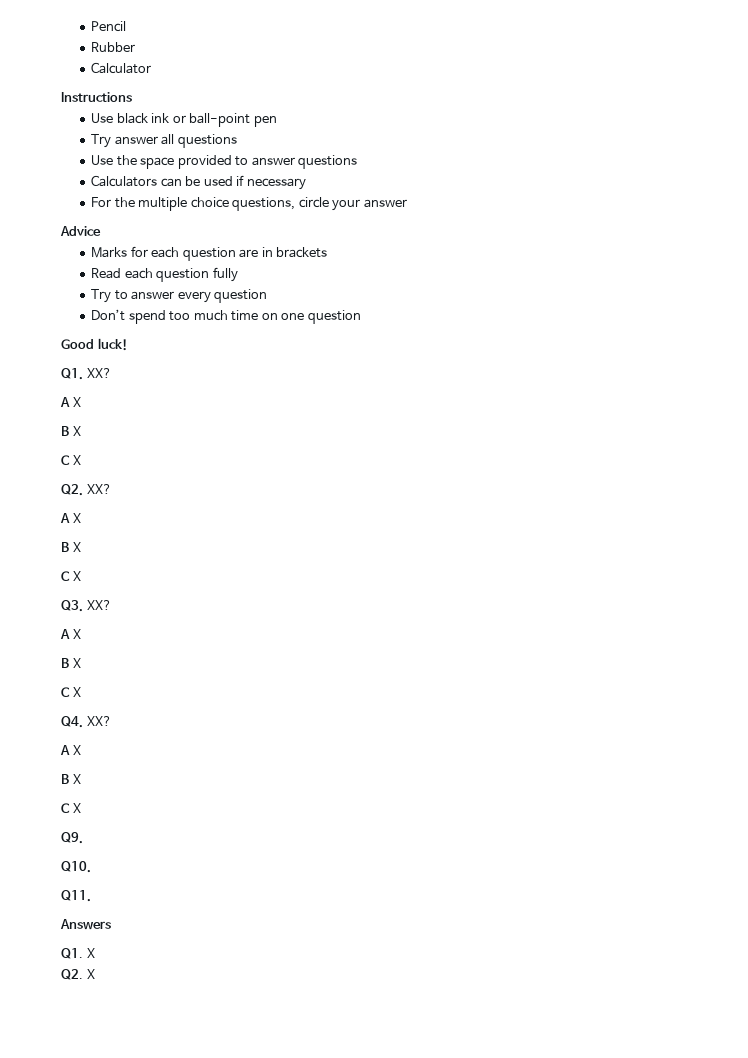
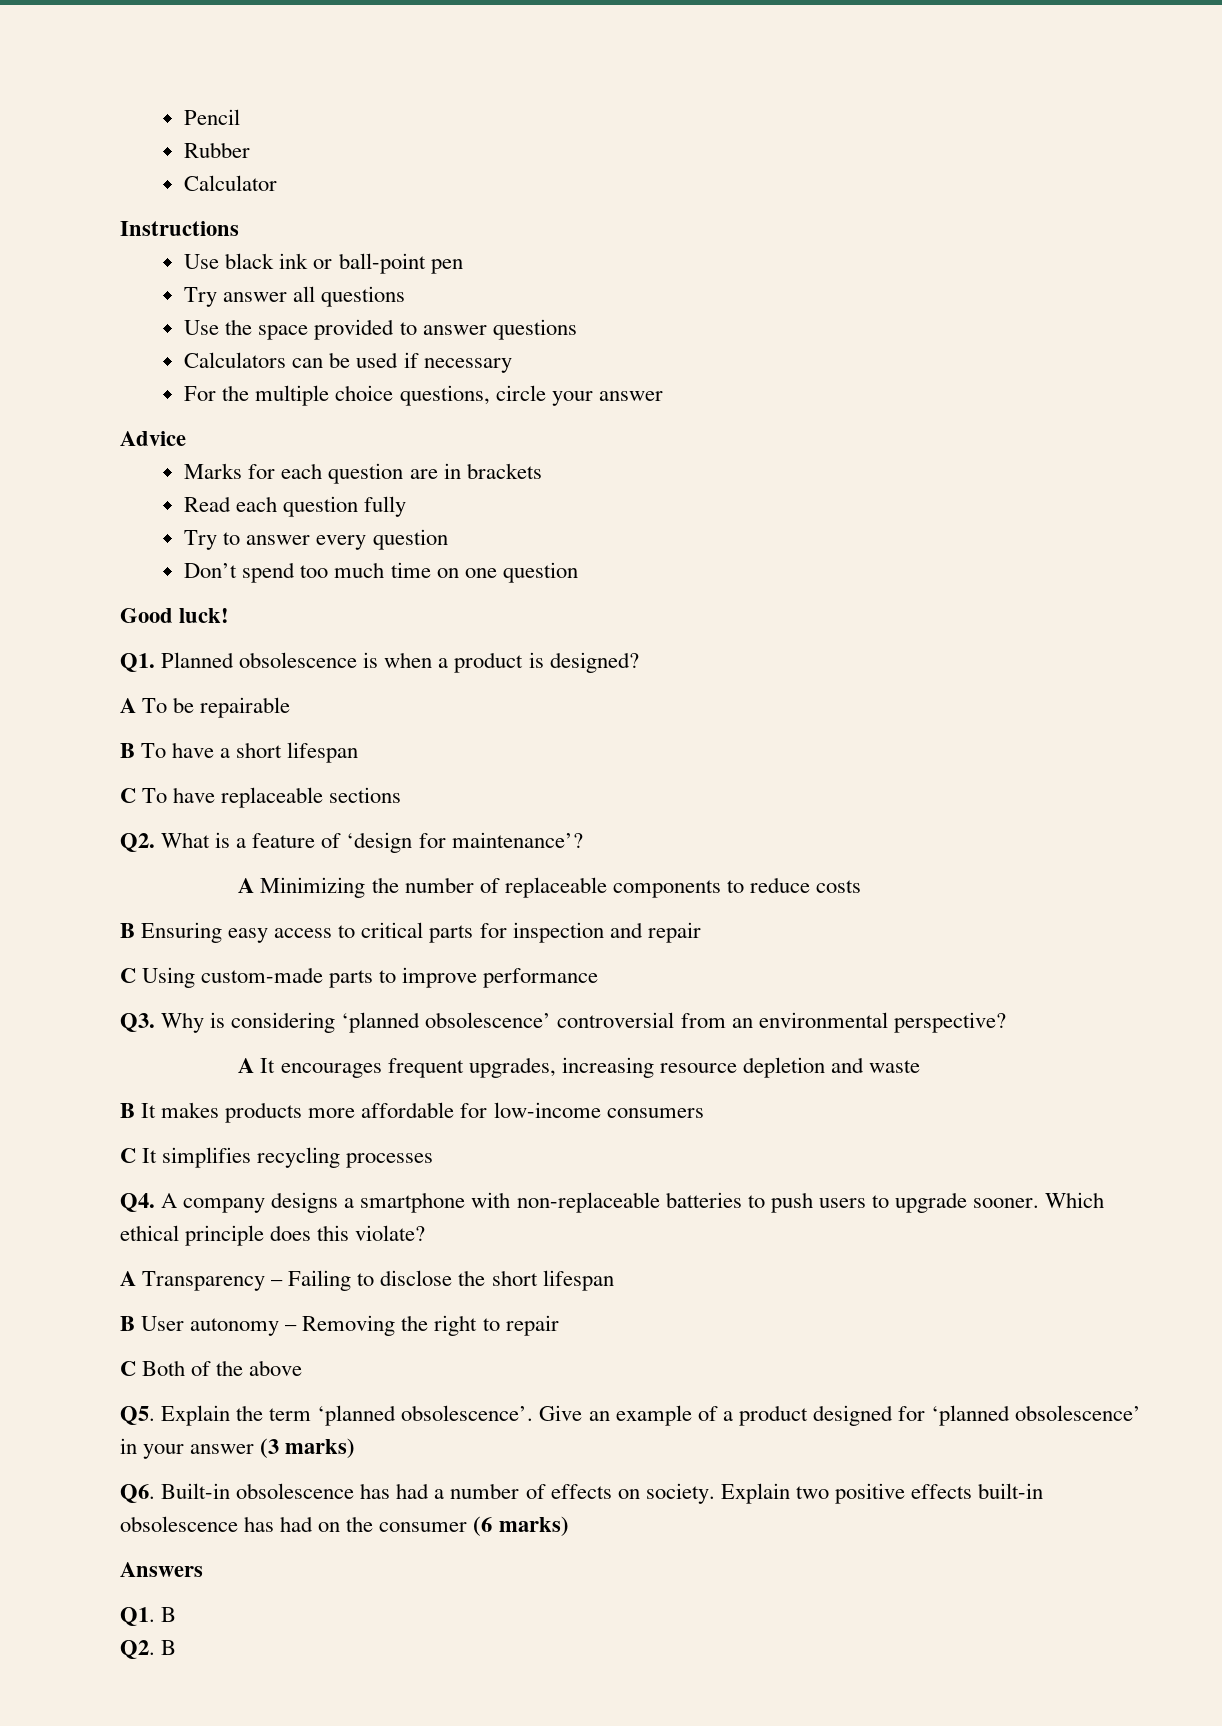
[86,368,112,378] [60,397,81,407] [61,426,81,436] [61,455,81,465] [61,484,112,496] [60,513,81,523] [61,542,81,552] [61,571,81,581] [61,600,112,612] [60,629,81,639] [61,658,81,668] [61,687,81,697] [61,716,112,728] [60,745,81,755] [61,774,81,784] [61,803,81,813] [61,832,83,844] [61,861,91,873] [61,890,91,902] XX? // A X // B X // C X // Q2. XX? // A X // B X // C X // Q3. XX? // A X // B X // C X // Q4. XX? // A X // B X // C X // Q9. // Q10. // Q11. -> [161,652,639,673] [120,697,291,718] [120,742,359,763] [120,787,402,808] [120,832,583,853] [238,877,862,898] [120,922,701,943] [120,967,599,988] [120,1012,1006,1033] [238,1057,921,1078] [120,1102,704,1123] [120,1147,434,1168] [120,1192,1105,1213] [120,1225,426,1246] [120,1270,614,1291] [120,1315,559,1336] [120,1360,303,1376] [120,1405,1142,1426] [120,1438,356,1459] [120,1483,1044,1504] [120,1516,569,1536] Planned obsolescence is when a product is designed? // A To be repairable // B To have a short lifespan // C To have replaceable sections // Q2. What is a feature of ‘design for maintenance’? // A Minimizing the number of replaceable components to reduce costs // B Ensuring easy access to critical parts for inspection and repair // C Using custom-made parts to improve performance // Q3. Why is considering ‘planned obsolescence’ controversial from an environmental perspective? // A It encourages frequent upgrades, increasing resource depletion and waste // B It makes products more affordable for low-income consumers // C It simplifies recycling processes // Q4. A company designs a smartphone with non-replaceable batteries to push users to upgrade sooner. Which ethical principle does this violate? // A Transparency – Failing to disclose the short lifespan // B User autonomy – Removing the right to repair // C Both of the above // Q5. Explain the term ‘planned obsolescence’. Give an example of a product designed for ‘planned obsolescence’ in your answer (3 marks) // Q6. Built-in obsolescence has had a number of effects on society. Explain two positive effects built-in obsolescence has had on the consumer (6 marks)
[86,948,95,958] [61,969,95,980] X // Q2. X -> [161,1607,177,1622] [120,1640,177,1659] B // Q2. B

